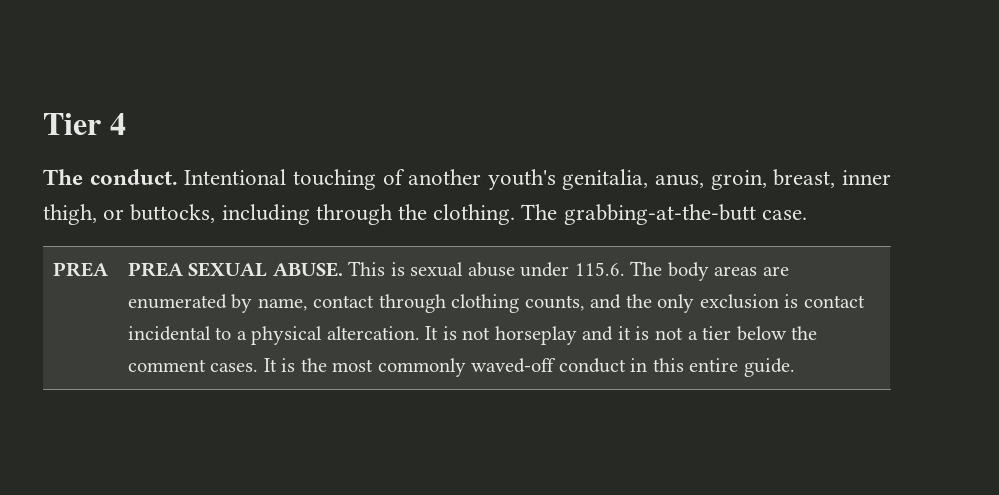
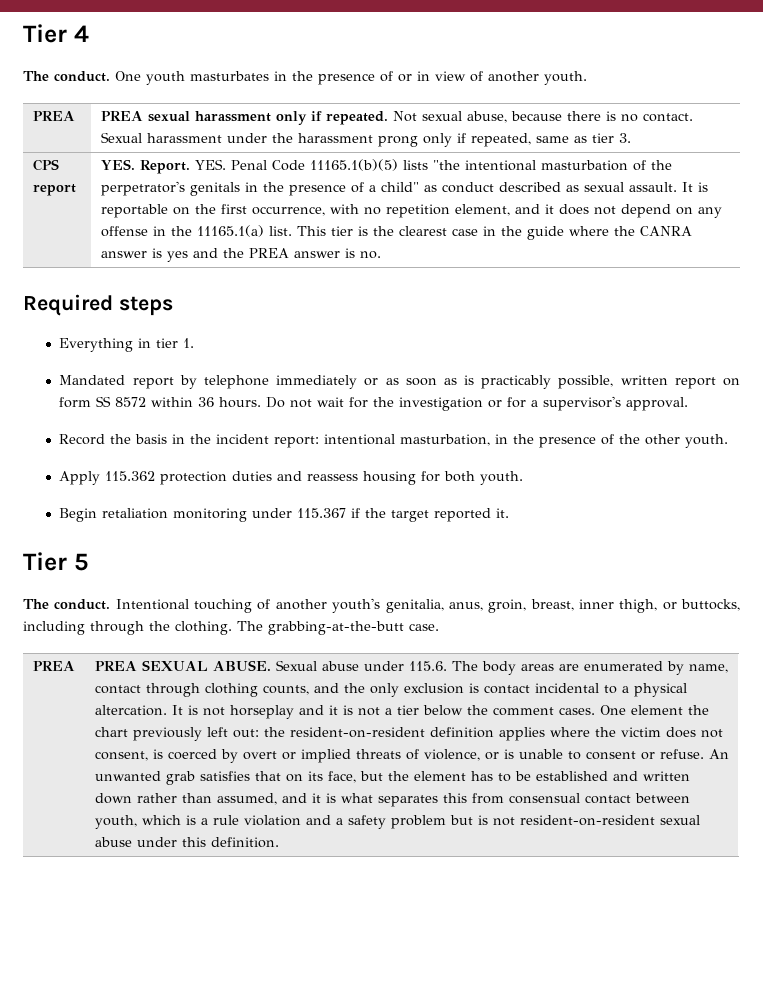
(126, 124) none -> [23,71,587,85] [32,111,75,121] [100,111,693,125] [100,132,631,147] [32,159,59,171] [32,184,76,196] [100,159,672,174] [100,181,708,196] [100,204,722,218] [100,225,692,240] [100,248,381,262] [23,294,173,316] [59,338,195,352] [59,375,740,389] [59,396,689,411] [59,434,729,448] [59,471,524,485] [59,508,510,522] [23,552,89,571] // The conduct. One youth masturbates in the presence of or in view of another youth. // PREA | PREA sexual harassment only if repeated. Not sexual abuse, because there is no contact. Sexual harassment under the harassment prong only if repeated, same as tier 3. // CPS report | YES. Report. YES. Penal Code 11165.1(b)(5) lists "the intentional masturbation of the perpetrator's genitals in the presence of a child" as conduct described as sexual assault. It is reportable on the first occurrence, with no repetition element, and it does not depend on any offense in the 11165.1(a) list. This tier is the clearest case in the guide where the CANRA answer is yes and the PREA answer is no. // Required steps // Everything in tier 1. // Mandated report by telephone immediately or as soon as is practicably possible, written report on form SS 8572 within 36 hours. Do not wait for the investigation or for a supervisor's approval. // Record the basis in the incident report: intentional masturbation, in the presence of the other youth. // Apply 115.362 protection duties and reassess housing for both youth. // Begin retaliation monitoring under 115.367 if the target reported it. // Tier 5
[348,261,464,277] This is sexual -> [275,660,317,671] Sexual
[263,358,795,377] It is the most commonly waved-off conduct in this entire guide. -> [599,705,709,715] [94,727,723,741] [94,749,729,763] [94,771,690,785] [94,793,690,807] [94,815,700,829] [94,837,279,848] One element the chart previously left out: the resident-on-resident definition applies where the victim does not consent, is coerced by overt or implied threats of violence, or is unable to consent or refuse. An unwanted grab satisfies that on its face, but the element has to be established and written down rather than assumed, and it is what separates this from consensual contact between youth, which is a rule violation and a safety problem but is not resident-on-resident sexual abuse under this definition.

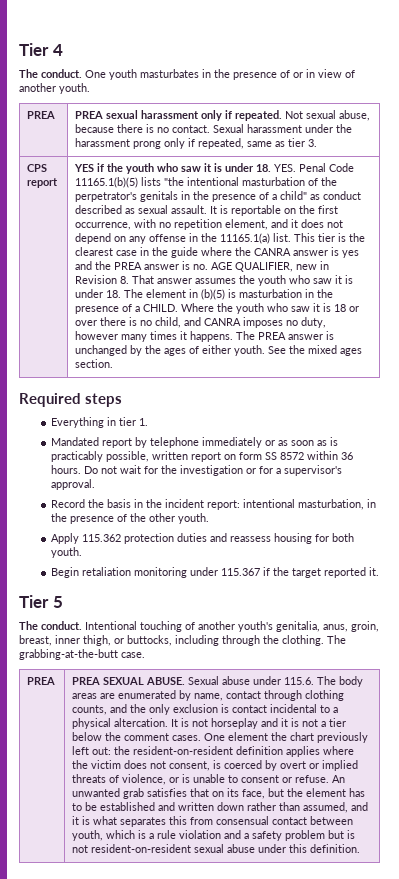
[100,159,190,174] YES. Report. -> [74,163,272,174] YES if the youth who saw it is under 18.
(381, 255) none -> [211,261,330,272] [75,275,354,286] [75,289,334,300] [75,303,360,314] [75,317,327,328] [75,331,335,342] [75,345,363,356] [75,359,114,368] AGE QUALIFIER, new in Revision 8. That answer assumes the youth who saw it is under 18. The element in (b)(5) is masturbation in the presence of a CHILD. Where the youth who saw it is 18 or over there is no child, and CANRA imposes no duty, however many times it happens. The PREA answer is unchanged by the ages of either youth. See the mixed ages section.

